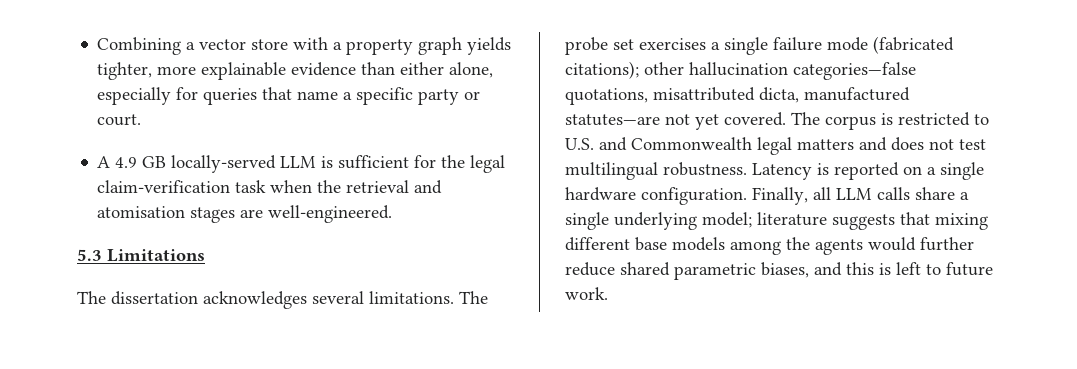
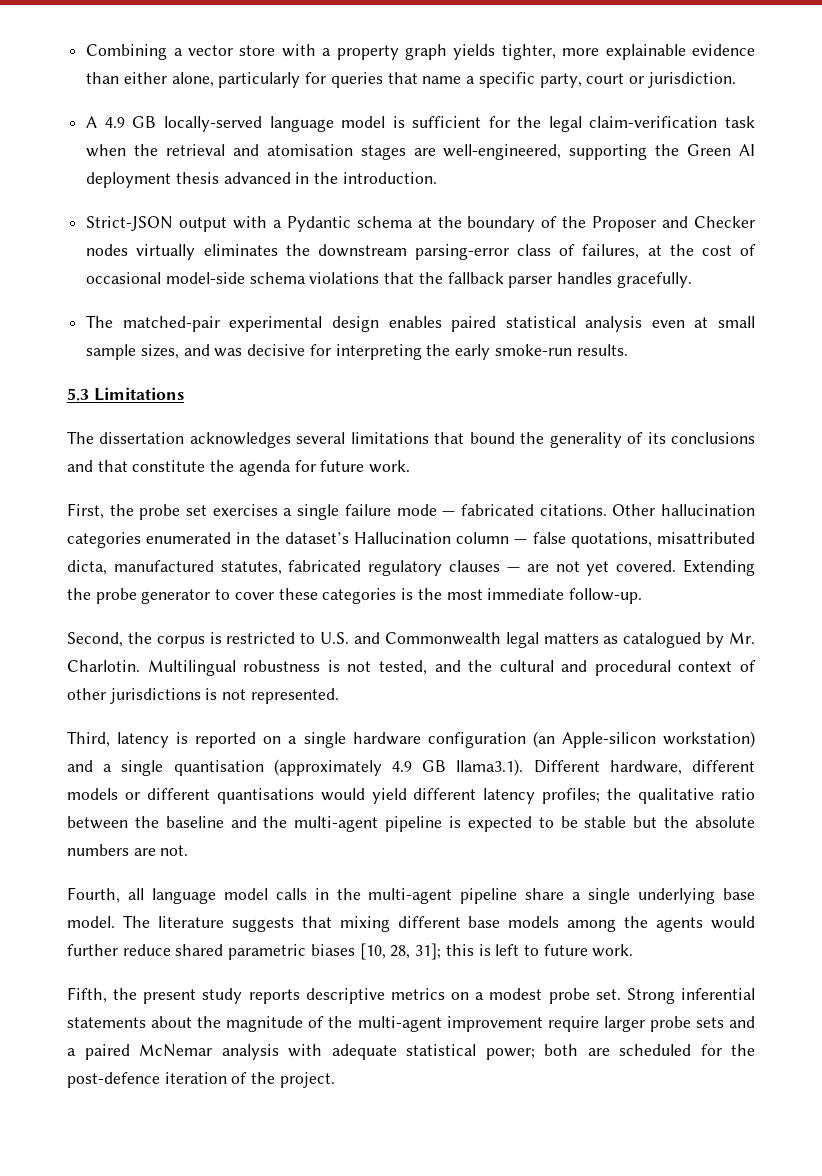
[97,87,172,105] especially -> [218,72,301,88] particularly
[418,89,481,105] [97,114,142,126] party or court. -> [539,72,736,88] party, court or jurisdiction.
[280,156,317,168] LLM -> [269,116,386,132] language model
[268,205,393,223] well-engineered. -> [443,144,755,160] [86,172,437,188] [86,216,755,232] [86,244,757,260] [86,272,692,288] [86,315,756,332] [86,344,628,360] well-engineered, supporting the Green AI deployment thesis advanced in the introduction. // Strict-JSON output with a Pydantic schema at the boundary of the Proposer and Checker nodes virtually eliminates the downstream parsing-error class of failures, at the cost of occasional model-side schema violations that the fallback parser handles gracefully. // The matched-pair experimental design enables paired statistical analysis even at small sample sizes, and was decisive for interpreting the early smoke-run results.
[369,291,488,304] limitations. The -> [350,432,755,448] [67,460,411,476] [67,503,134,519] limitations that bound the generality of its conclusions and that constitute the agenda for future work. // First, the
[873,36,954,54] [565,61,916,80] [565,87,910,105] [565,112,820,130] (fabricated citations); other hallucination categories—false quotations, misattributed dicta, manufactured statutes—are not yet covered. The -> [442,504,755,516] [67,532,755,548] [67,559,756,576] [67,588,642,604] [67,632,152,647] — fabricated citations. Other hallucination categories enumerated in the dataset’s Hallucination column — false quotations, misattributed dicta, manufactured statutes, fabricated regulatory clauses — are not yet covered. Extending the probe generator to cover these categories is the most immediate follow-up. // Second, the
[859,137,986,151] [565,162,812,180] and does not test multilingual robustness. Latency -> [603,632,755,648] [67,660,756,676] [67,688,339,704] [67,731,170,748] as catalogued by Mr. Charlotin. Multilingual robustness is not tested, and the cultural and procedural context of other jurisdictions is not represented. // Third, latency
[641,187,910,205] configuration. Finally, all LLM calls -> [427,731,755,748] [67,759,755,776] [67,788,755,804] [67,816,755,832] [67,844,189,856] [67,887,518,904] configuration (an Apple-silicon workstation) and a single quantisation (approximately 4.9 GB llama3.1). Different hardware, different models or different quantisations would yield different latency profiles; the qualitative ratio between the baseline and the multi-agent pipeline is expected to be stable but the absolute numbers are not. // Fourth, all language model calls in the multi-agent pipeline
[702,212,752,228] model; -> [722,888,755,900] [67,915,150,928] base model. The
[761,262,842,278] biases, and -> [310,943,442,960] biases [10, 28, 31];
(608, 293) none -> [67,987,755,1004] [67,1016,756,1032] [67,1044,755,1060] [67,1072,335,1088] // Fifth, the present study reports descriptive metrics on a modest probe set. Strong inferential statements about the magnitude of the multi-agent improvement require larger probe sets and a paired McNemar analysis with adequate statistical power; both are scheduled for the post-defence iteration of the project.

